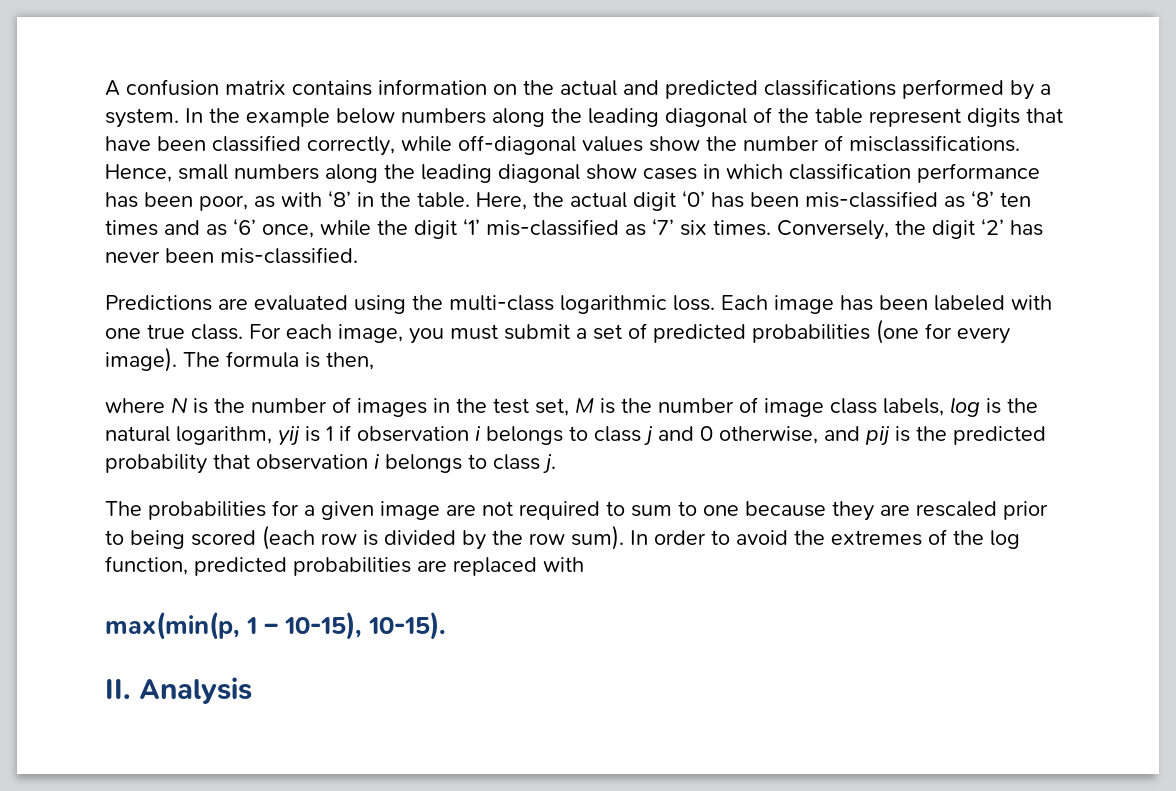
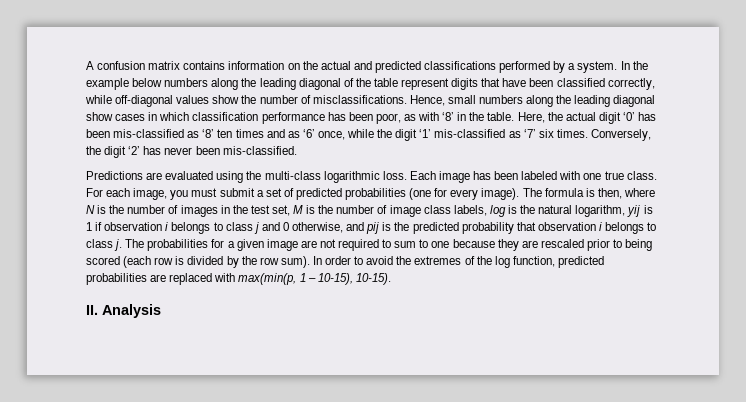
(374, 361) // -> (622, 193) none
(556, 464) // -> (123, 245) none
(584, 564) // -> (236, 277) none

